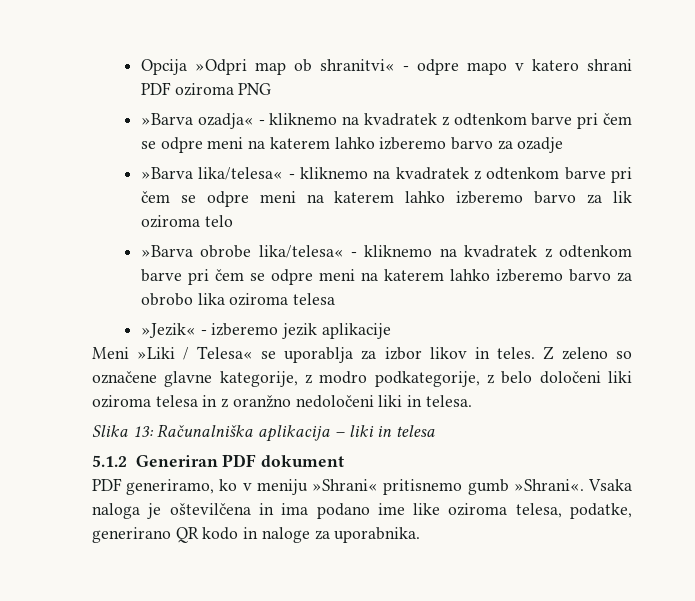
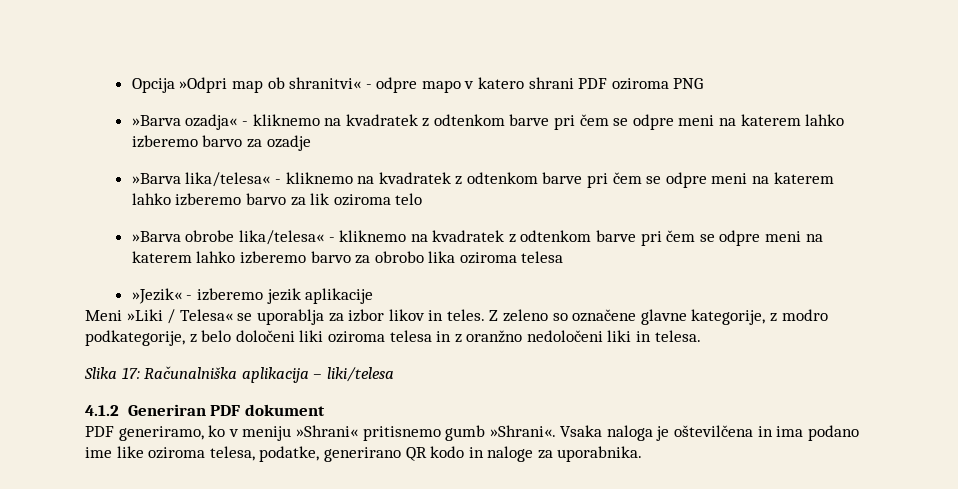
[132,426,154,437] 13: -> [121,367,140,379] 17:
[348,425,436,437] [92,455,127,467] liki in telesa // 5.1.2 -> [326,367,394,382] [85,405,119,416] liki/telesa // 4.1.2

